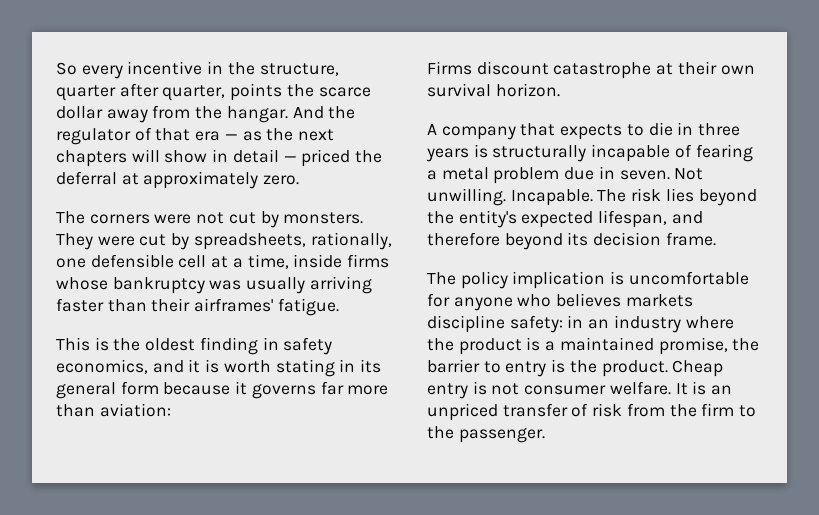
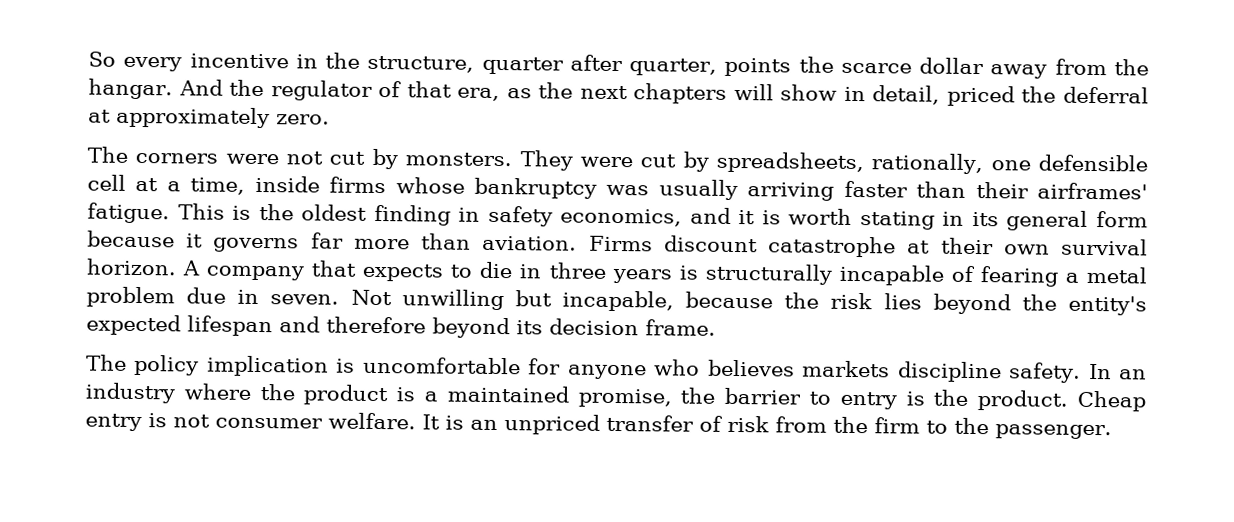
[195,131,238,141] era — -> [457,87,501,102] era,
[232,149,297,163] detail — -> [872,85,941,105] detail,
(339, 307) // -> (170, 213) none
[99,403,171,417] aviation: // -> [482,235,578,251] aviation.
(560, 90) // -> (176, 267) none
[427,188,627,206] unwilling. Incapable. The -> [401,289,820,312] unwilling but incapable, because the
[598,210,668,228] lifespan, -> [187,315,273,337] lifespan
[509,315,584,333] safety: in -> [1008,362,1112,383] safety. In

